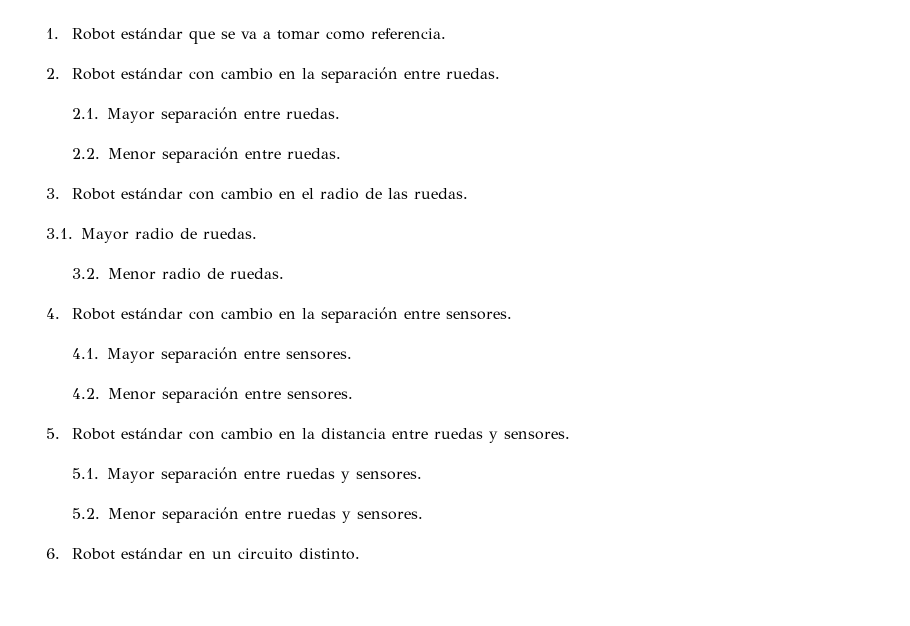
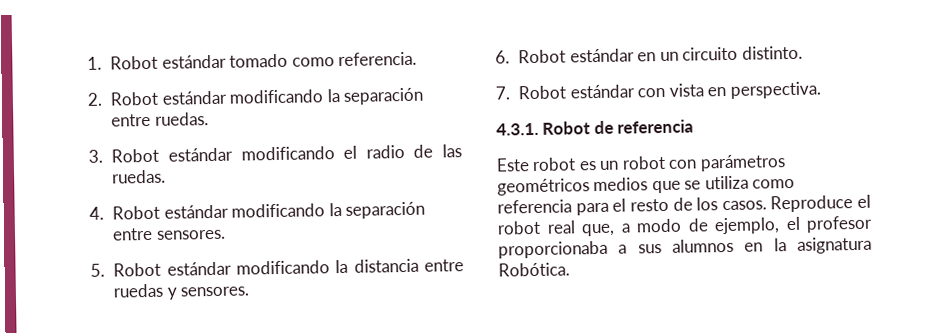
[189,30,321,44] que se va a tomar -> [229,53,289,68] tomado
[189,68,297,80] con cambio en -> [229,89,324,104] modificando
[72,107,341,123] [72,147,342,163] // 2.1. Mayor separación entre ruedas. // 2.2. Menor separación entre ruedas. -> (209, 119) none
[189,188,297,200] con cambio en -> [240,146,335,161] modificando
[46,228,257,243] [72,268,285,280] [46,307,513,323] [72,347,353,363] [72,388,157,400] 3.1. Mayor radio de ruedas. // 3.2. Menor radio de ruedas. // 4. Robot estándar con cambio en la separación entre sensores. // 4.1. Mayor separación entre sensores. // 4.2. Menor -> [89,202,342,220] 4. Robot estándar modificando la
[189,428,297,440] con cambio en -> [236,260,331,275] modificando
[72,467,423,483] [72,507,424,523] // 5.1. Mayor separación entre ruedas y sensores. // 5.2. Menor separación entre ruedas y sensores. -> (250, 291) none
(361, 554) none -> [495,81,821,100] [496,119,695,136] [496,154,786,172] [497,175,796,196] [497,194,871,216] [497,215,873,237] [498,236,872,259] [498,262,570,277] // 7. Robot estándar con vista en perspectiva. // 4.3.1. Robot de referencia // Este robot es un robot con parámetros geométricos medios que se utiliza como referencia para el resto de los casos. Reproduce el robot real que, a modo de ejemplo, el profesor proporcionaba a sus alumnos en la asignatura Robótica.

